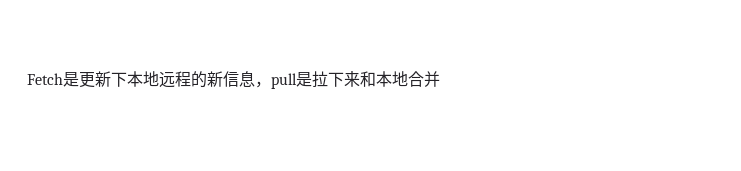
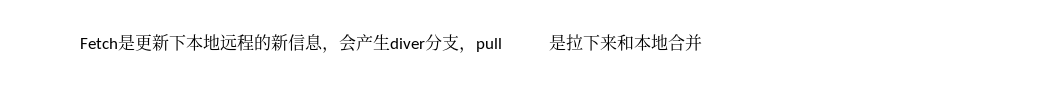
(271, 84) none -> [339,34,476,53] 会产生diver分支，

